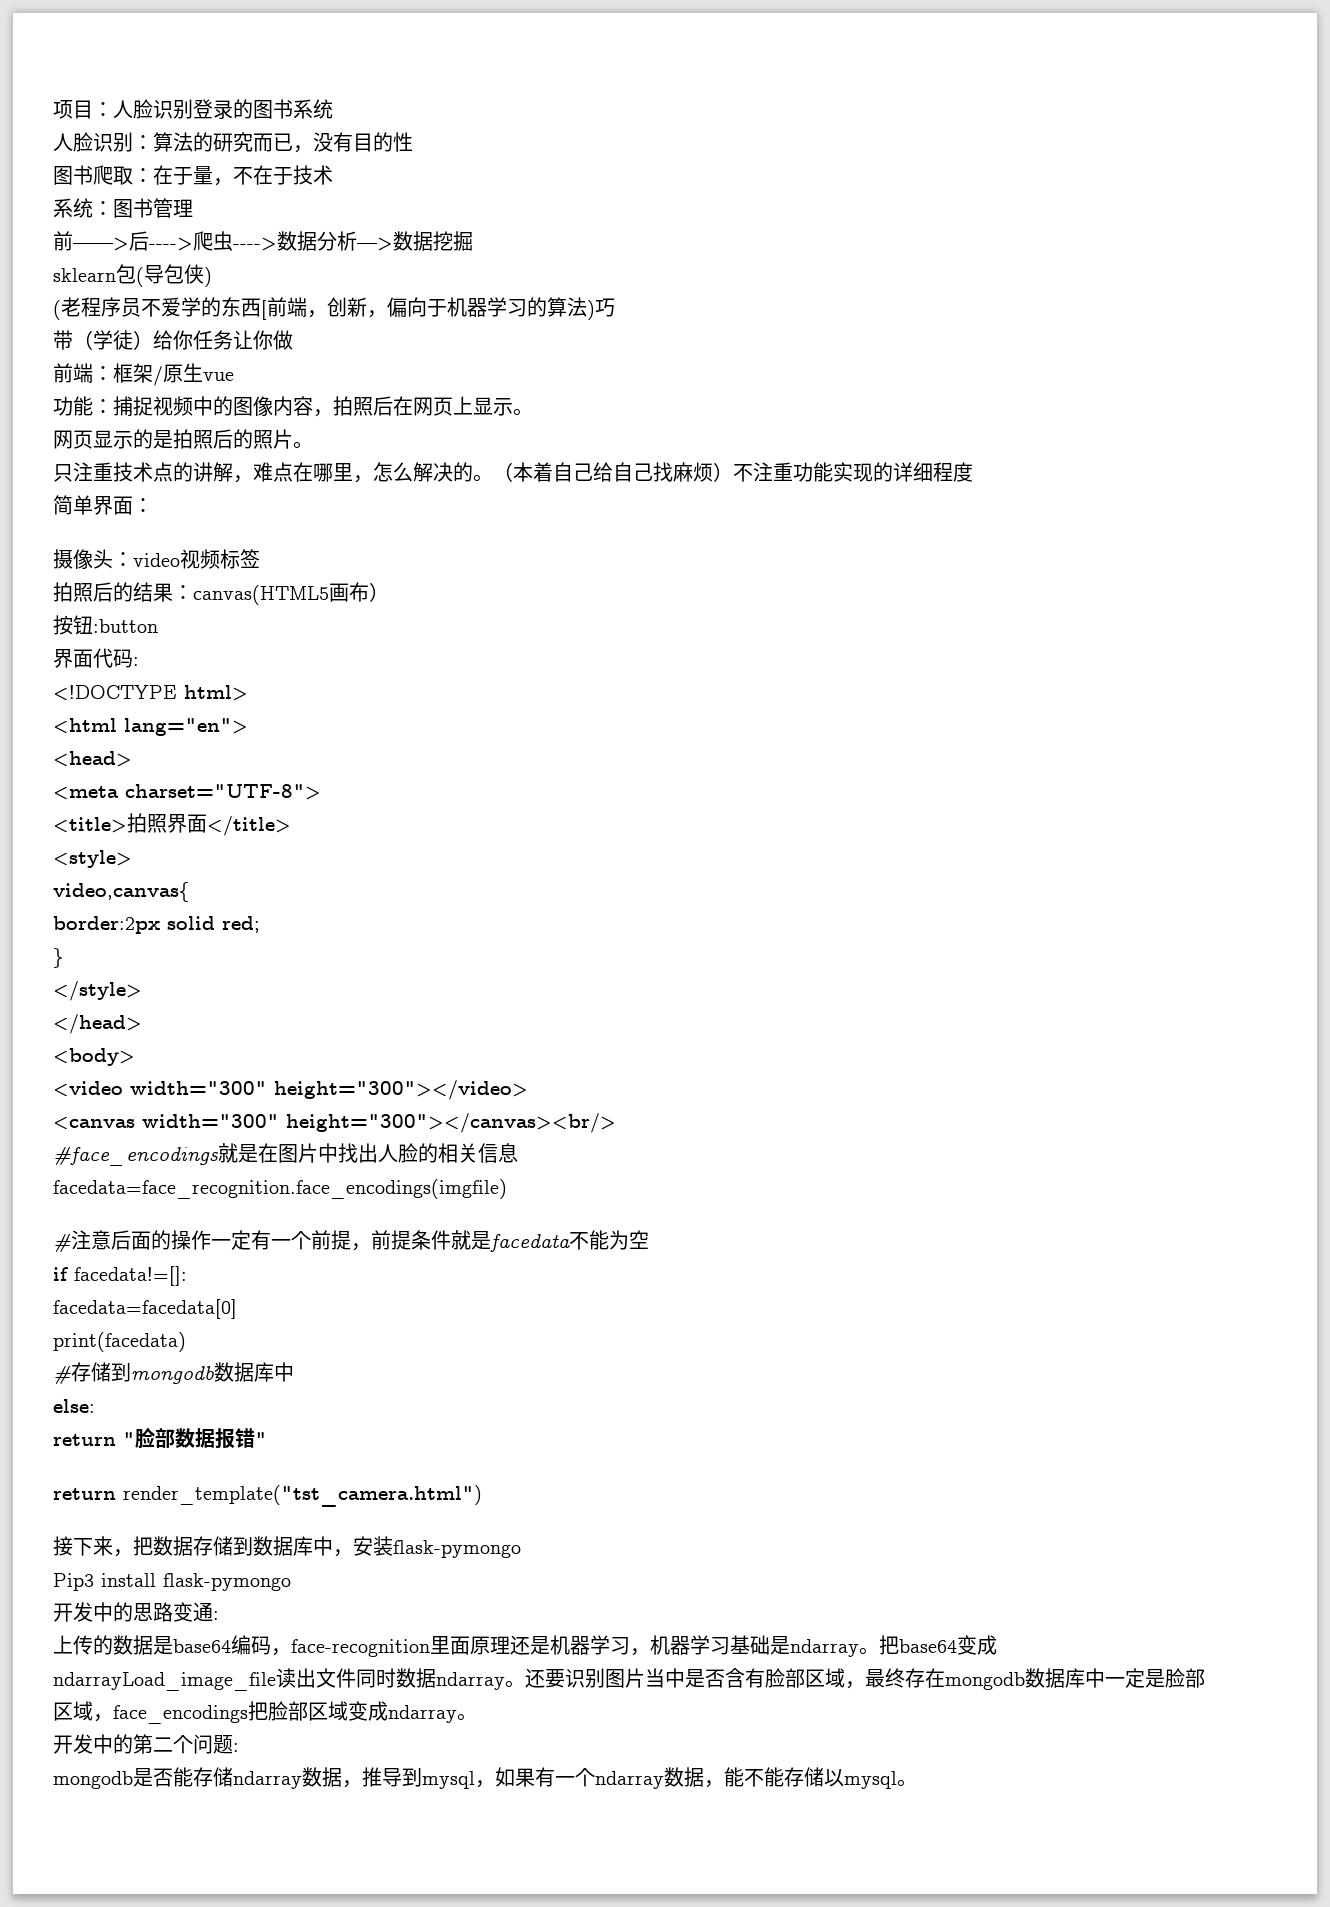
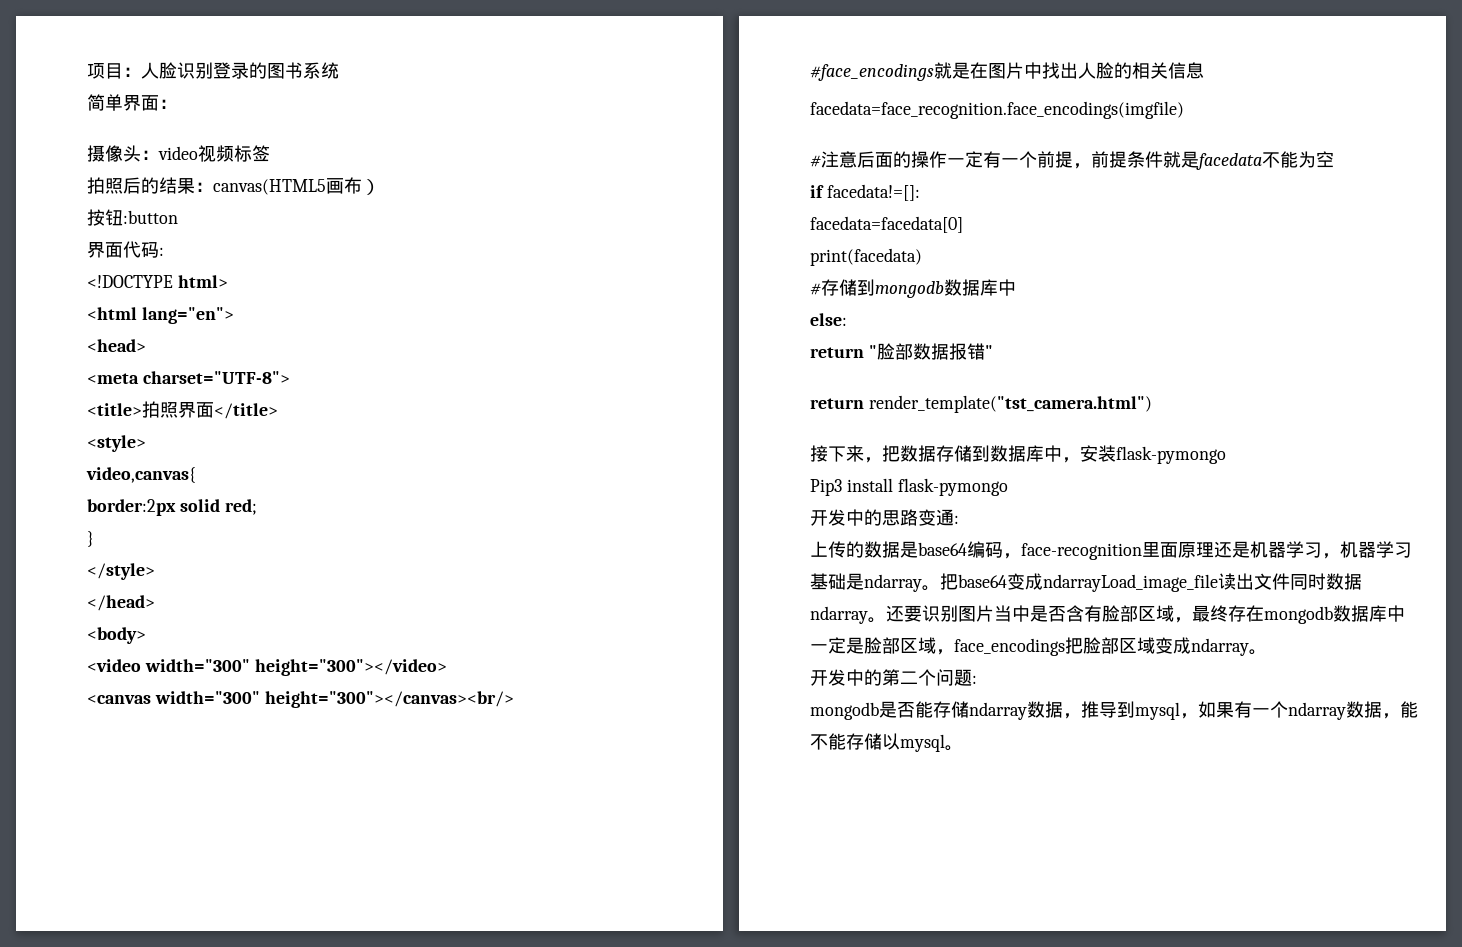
[53,132,413,153] [53,165,333,186] [53,198,193,218] [53,231,473,251] [53,264,212,287] [53,297,615,320] [53,330,293,350] [53,363,234,386] [53,396,533,417] [53,429,313,449] [53,462,973,483] // 人脸识别：算法的研究而已，没有目的性 // 图书爬取：在于量，不在于技术 // 系统：图书管理 // 前——>后---->爬虫---->数据分析—>数据挖掘 // sklearn包(导包侠) // (老程序员不爱学的东西[前端，创新，偏向于机器学习的算法)巧 // 带（学徒）给你任务让你做 // 前端：框架/原生vue // 功能：捕捉视频中的图像内容，拍照后在网页上显示。 // 网页显示的是拍照后的照片。 // 只注重技术点的讲解，难点在哪里，怎么解决的。（本着自己给自己找麻烦）不注重功能实现的详细程度 -> (339, 70) none

